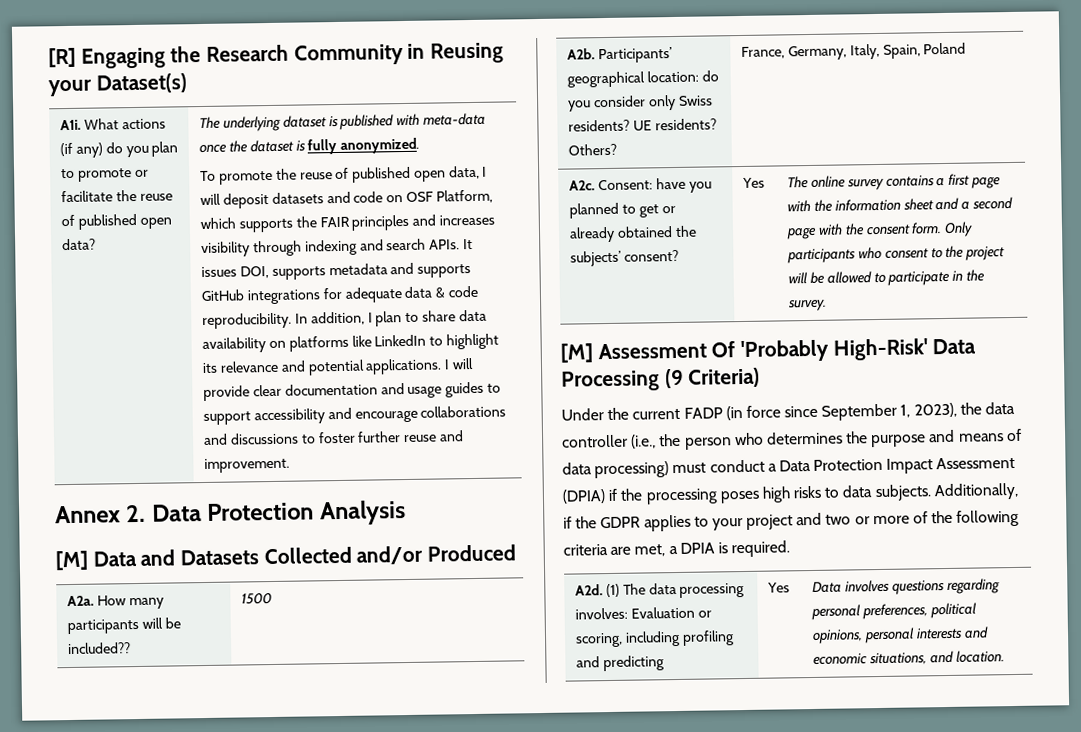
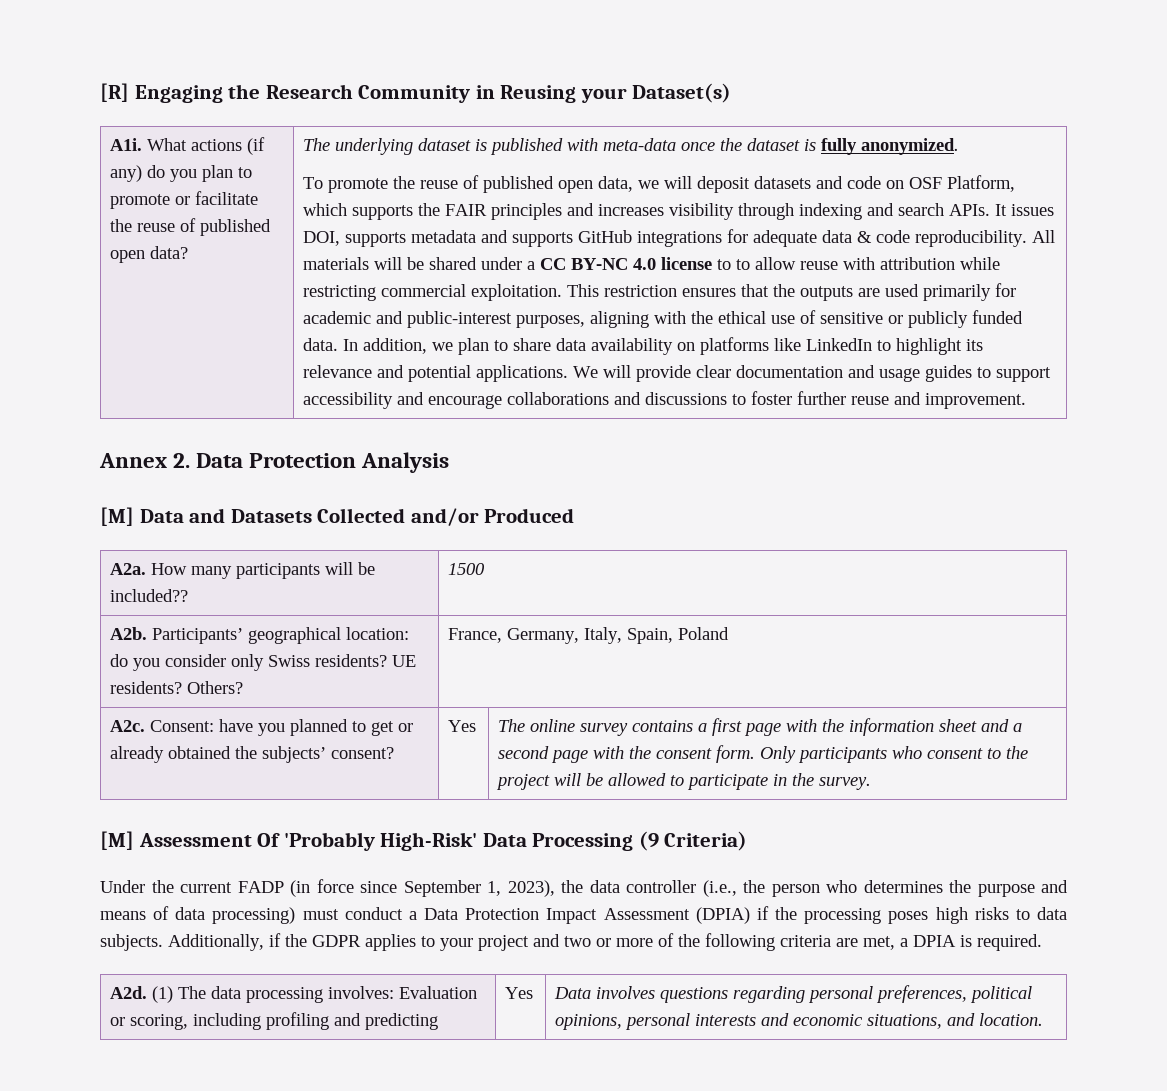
[482,166,488,177] I -> [638,180,660,189] we
(293, 321) none -> [1032,230,1056,243] [303,257,1001,270] [303,283,1017,301] [303,310,1024,328] [303,338,339,351] All materials will be shared under a CC BY-NC 4.0 license to to allow reuse with attribution while restricting commercial exploitation. This restriction ensures that the outputs are used primarily for academic and public-interest purposes, aligning with the ethical use of sensitive or publicly funded data.
[367,312,373,323] I -> [432,342,454,351] we
[444,359,451,370] I -> [573,366,599,378] We

